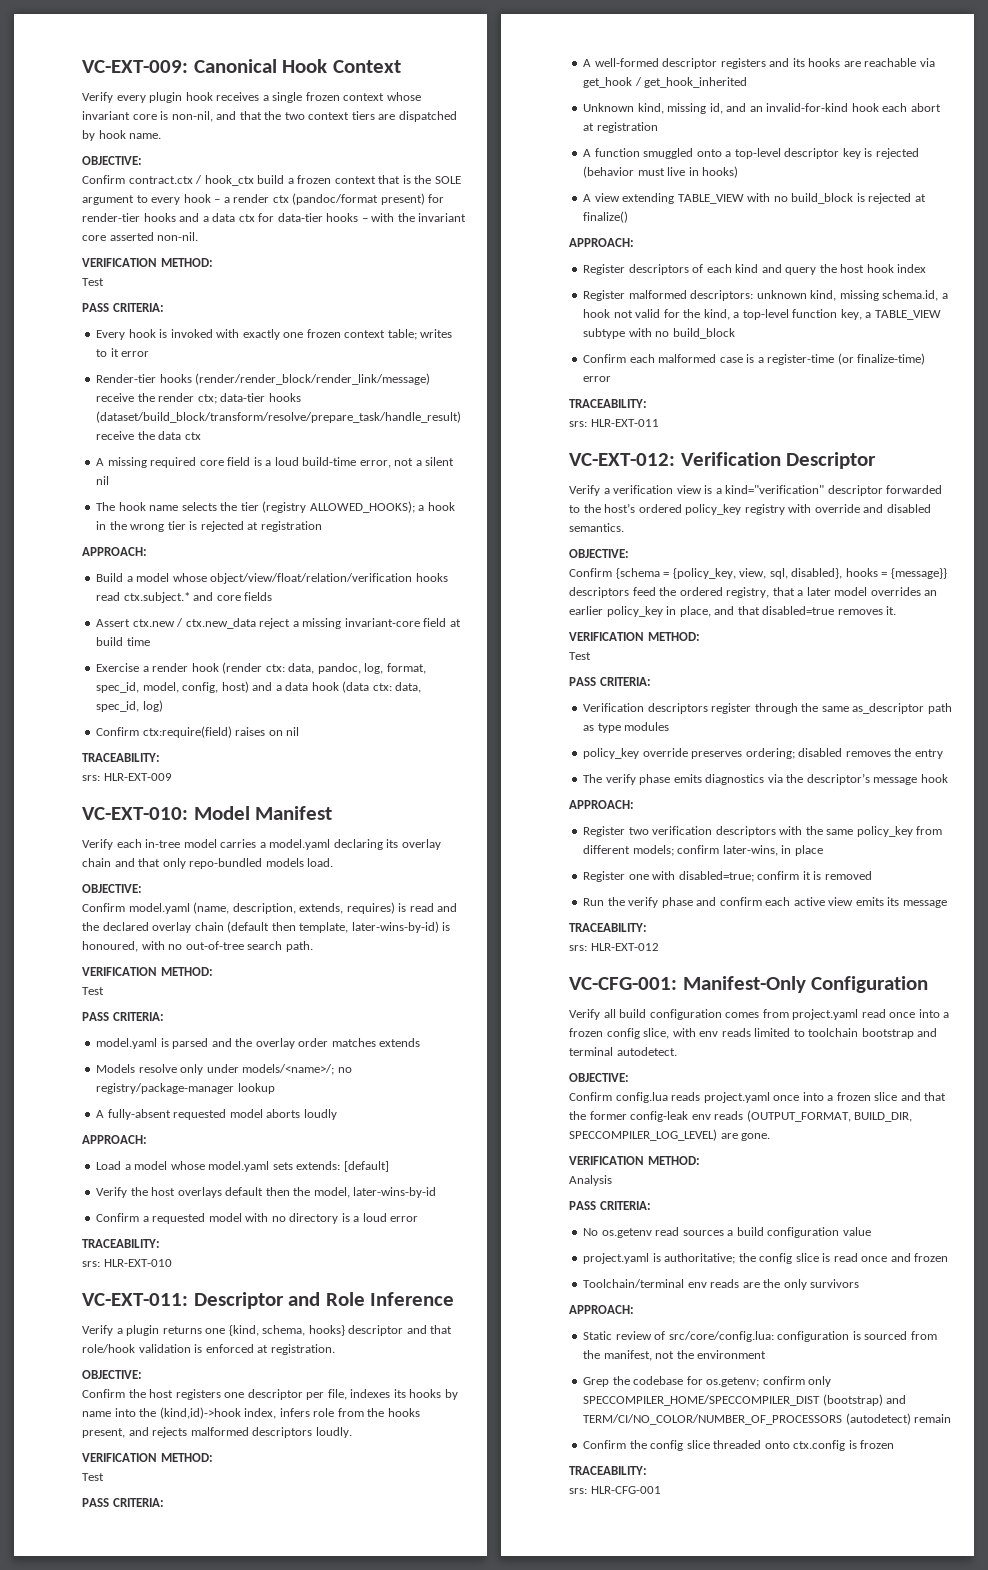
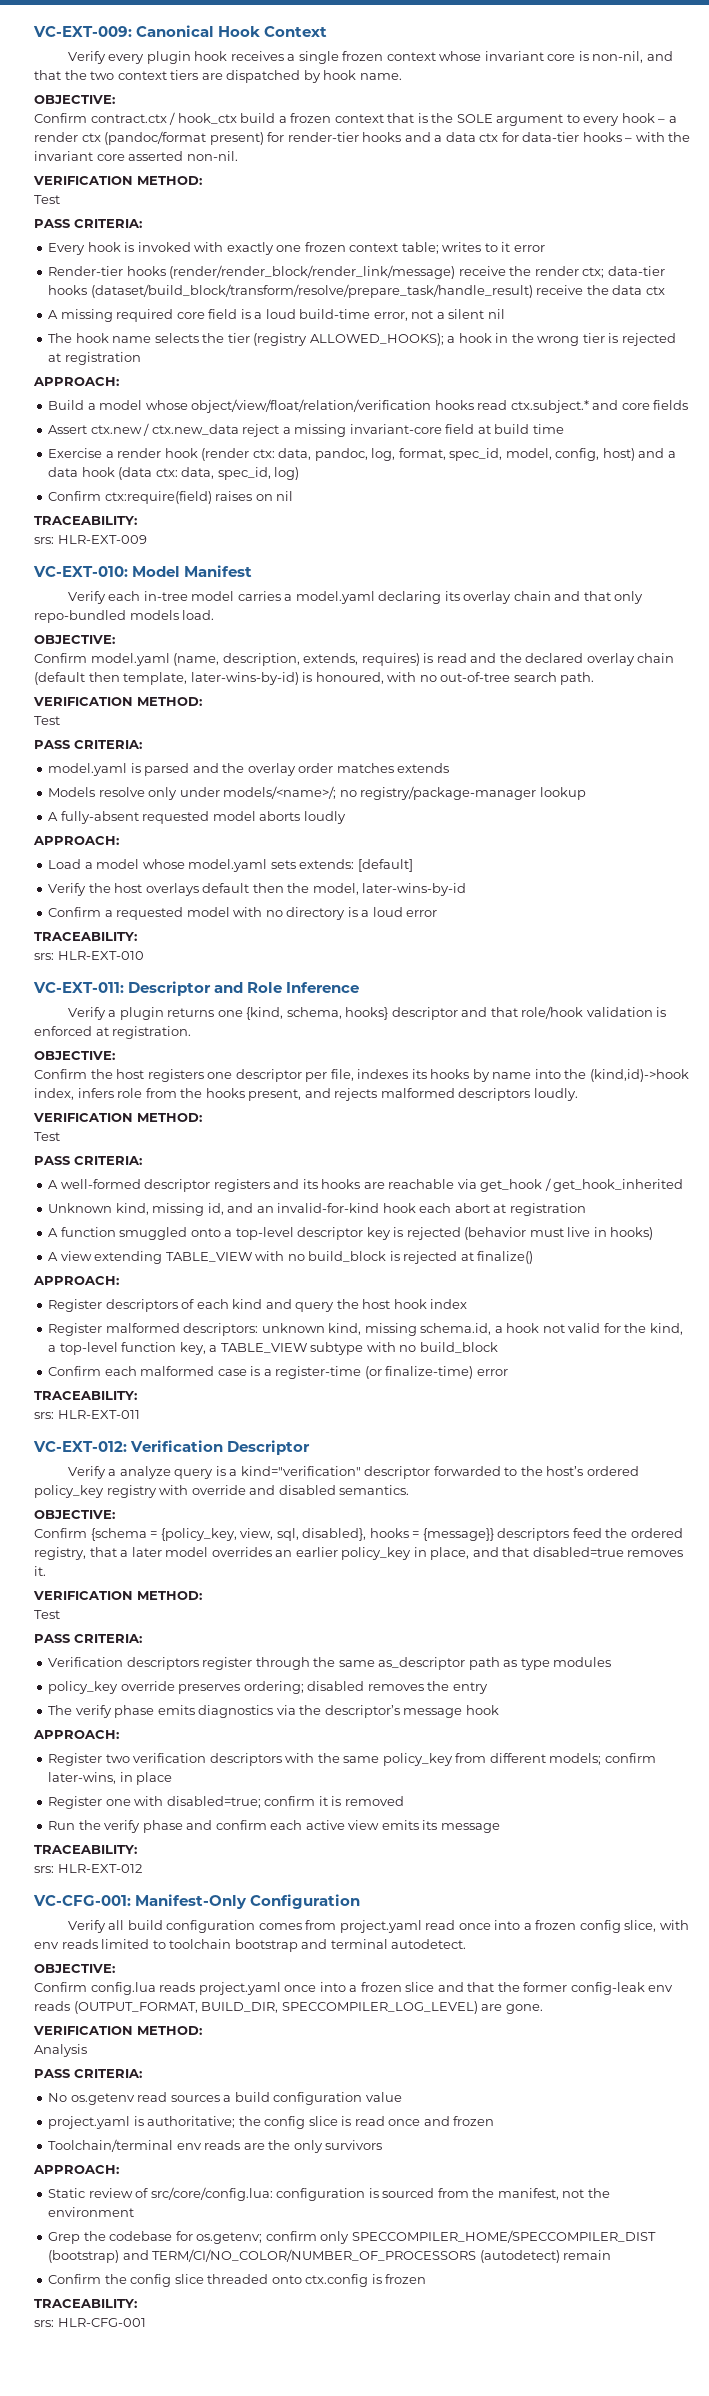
[613,485,702,494] verification view -> [119,1466,214,1479] analyze query

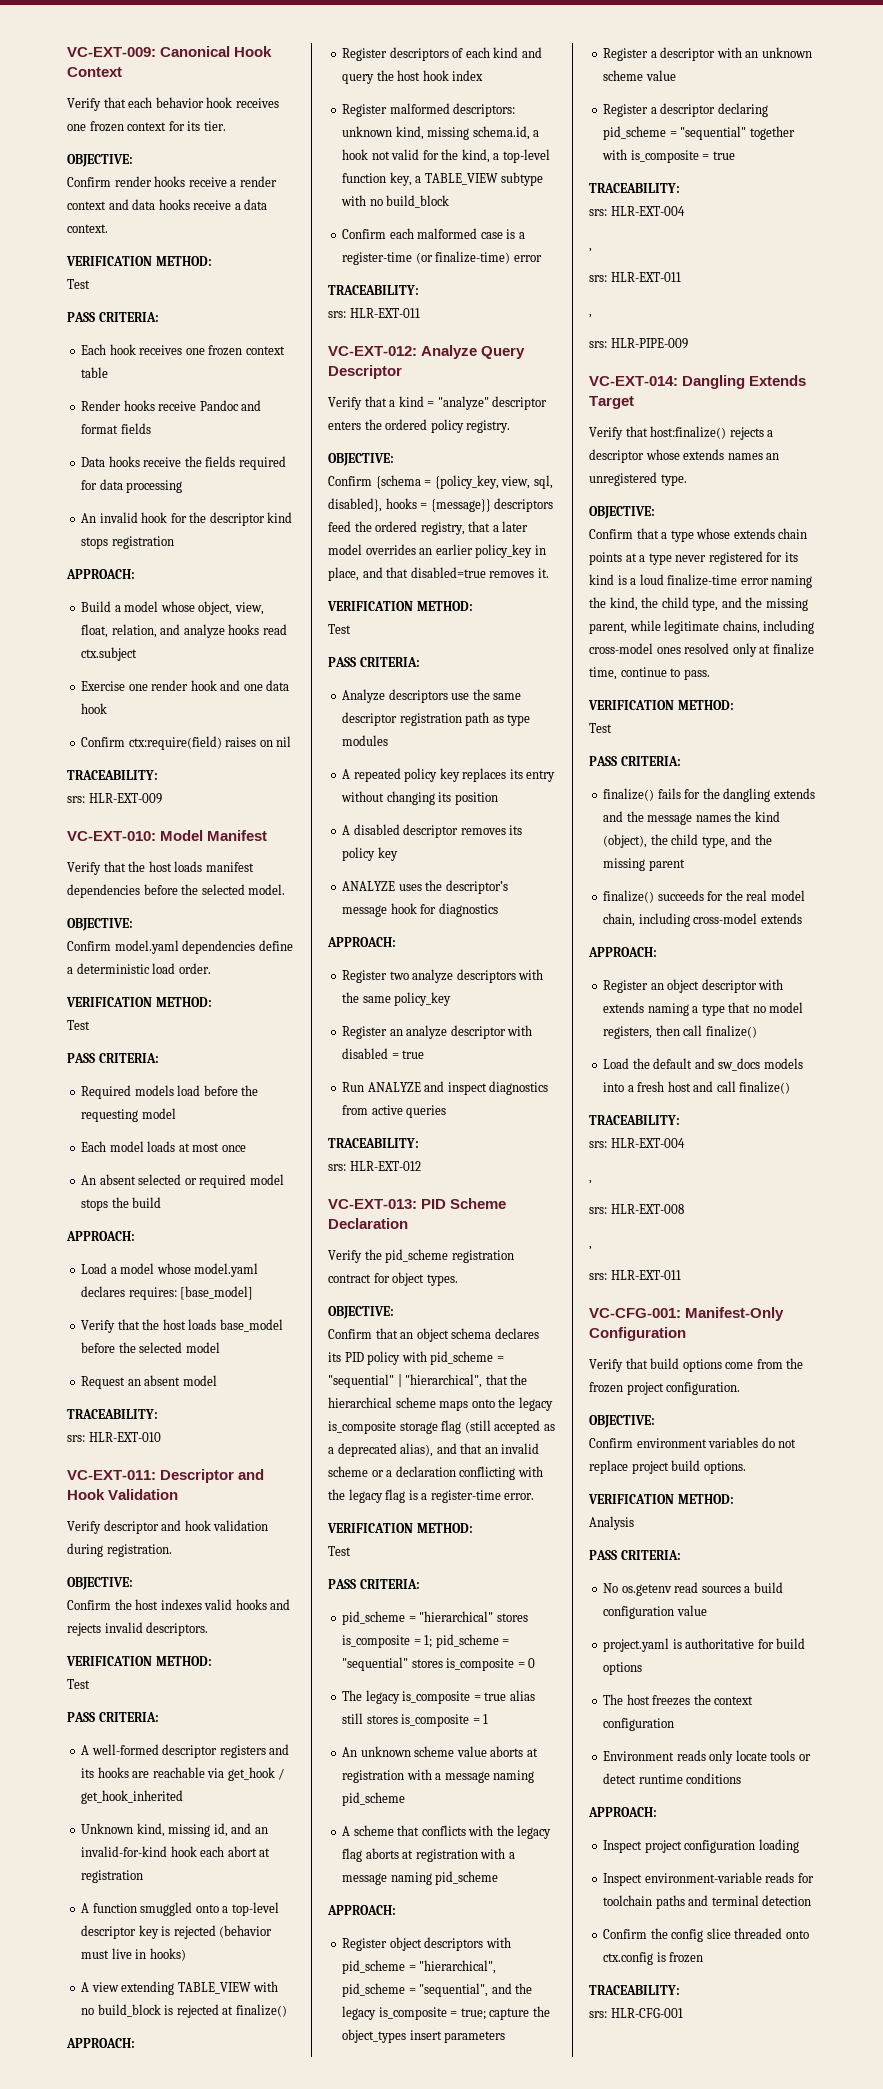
[108,51,673,64] [34,70,402,83] [34,95,115,104] [34,112,677,126] [34,131,691,145] [34,151,238,161] [33,176,202,185] [34,195,60,204] [34,219,142,228] [48,242,545,255] [48,265,665,279] [48,284,665,298] [48,309,505,322] [48,333,676,346] [48,353,62,362] every plugin hook receives a single frozen context whose invariant core is non-nil, and that the two context tiers are dispatched by hook name. // OBJECTIVE: // Confirm contract.ctx / hook_ctx build a frozen context that is the SOLE argument to every hook – a render ctx (pandoc/format present) for render-tier hooks and a data ctx for data-tier hooks – with the invariant core asserted non-nil. // VERIFICATION METHOD: // Test // PASS CRITERIA: // Every hook is invoked with exactly one frozen context table; writes to it error // Render-tier hooks (render/render_block/render_link/message) receive the render ctx; data-tier hooks (dataset/build_block/transform/resolve/prepare_task/handle_result) receive the data ctx // A missing required core field is a loud build-time error, not a silent nil // The hook name selects the tier (registry ALLOWED_HOOKS); a hook in the wrong tier is rejected at -> [103,97,279,108] [67,121,226,132] [67,154,133,167] [67,176,277,187] [67,199,268,210] [67,224,108,233] [66,256,212,266] [67,279,90,289] [67,312,159,322] [81,344,285,356] [81,367,109,378] [81,400,262,411] [81,423,151,434] [81,456,286,470] [81,479,183,493] [81,512,293,526] [81,537,109,549] that each behavior hook receives one frozen context for its tier. // OBJECTIVE: // Confirm render hooks receive a render context and data hooks receive a data context. // VERIFICATION METHOD: // Test // PASS CRITERIA: // Each hook receives one frozen context table // Render hooks receive Pandoc and format fields // Data hooks receive the fields required for data processing // An invalid hook for the descriptor kind stops
[191,399,689,413] [48,423,564,437] object/view/float/relation/verification hooks read ctx.subject.* and core fields // Assert ctx.new / ctx.new_data reject a missing invariant-core field at build time -> [198,601,264,615] [81,624,287,638] [81,647,138,661] object, view, float, relation, and analyze hooks read ctx.subject
[105,451,114,458] a -> [128,684,148,691] one
[201,448,676,461] [48,467,300,480] (render ctx: data, pandoc, log, format, spec_id, model, config, host) and a data hook (data ctx: data, spec_id, log) -> [220,680,290,691] [81,703,108,714] and one data hook
[108,591,644,604] [34,610,215,623] [34,635,115,644] [34,653,675,666] [34,672,595,685] [33,697,202,706] [34,716,60,725] [34,740,142,749] [48,763,450,776] [48,786,586,800] [48,811,346,824] each in-tree model carries a model.yaml declaring its overlay chain and that only repo-bundled models load. // OBJECTIVE: // Confirm model.yaml (name, description, extends, requires) is read and the declared overlay chain (default then template, later-wins-by-id) is honoured, with no out-of-tree search path. // VERIFICATION METHOD: // Test // PASS CRITERIA: // model.yaml is parsed and the overlay order matches extends // Models resolve only under models/<name>/; no registry/package-manager lookup // A fully-absent requested model aborts loudly -> [103,861,254,872] [67,884,286,898] [67,918,133,931] [67,940,293,954] [67,963,211,974] [66,997,212,1007] [67,1020,90,1030] [67,1053,159,1063] [81,1085,259,1099] [81,1108,176,1122] [81,1141,246,1152] [81,1174,284,1188] [81,1197,162,1211] that the host loads manifest dependencies before the selected model. // OBJECTIVE: // Confirm model.yaml dependencies define a deterministic load order. // VERIFICATION METHOD: // Test // PASS CRITERIA: // Required models load before the requesting model // Each model loads at most once // An absent selected or required model stops the build
[270,859,413,872] [48,883,467,896] [48,907,438,920] sets extends: [default] // Verify the host overlays default then the model, later-wins-by-id // Confirm a requested model with no directory is a loud error -> [81,1286,254,1300] [81,1319,283,1333] [81,1342,220,1353] [81,1375,217,1389] declares requires: [base_model] // Verify that the host loads base_model before the selected model // Request an absent model
[247,982,360,993] [67,1006,667,1020] [34,1026,109,1036] Role Inference // Verify a plugin returns one {kind, schema, hooks} descriptor and that role/hook validation is enforced at -> [67,1489,179,1500] [67,1520,269,1534] [67,1543,103,1557] Hook Validation // Verify descriptor and hook validation during
[147,1069,689,1082] [34,1088,578,1101] registers one descriptor per file, indexes its hooks by name into the (kind,id)->hook index, infers role from the hooks present, and rejects malformed descriptors loudly. -> [160,1599,291,1610] [67,1622,209,1636] indexes valid hooks and rejects invalid descriptors.
[130,1440,224,1452] Verification -> [421,345,526,359] Analyze Query
[108,1466,639,1479] [34,1485,410,1498] a analyze query is a kind="verification" descriptor forwarded to the host’s ordered policy_key registry with override and disabled semantics. -> [364,396,548,410] [328,419,511,433] that a kind = "analyze" descriptor enters the ordered policy registry.
[48,1657,612,1670] [48,1681,488,1694] [48,1705,296,1718] Verification descriptors register through the same as_descriptor path as type modules // policy_key override preserves ordering; disabled removes the entry // The verify phase emits diagnostics via -> [342,689,522,703] [342,712,531,726] [342,735,389,746] [342,768,556,782] [341,791,498,805] [342,824,523,838] [342,847,398,861] [342,881,422,891] Analyze descriptors use the same descriptor registration path as type modules // A repeated policy key replaces its entry without changing its position // A disabled descriptor removes its policy key // ANALYZE uses
(499, 1710) none -> [420,903,498,917] for diagnostics
[133,1753,207,1763] verification -> [412,969,454,983] analyze
[455,1753,656,1765] [48,1772,173,1785] [48,1796,404,1809] [48,1820,500,1833] [34,1845,137,1854] [34,1864,142,1873] [33,1894,361,1909] [67,1920,689,1933] [34,1939,467,1952] [34,1964,115,1973] [34,1982,674,1995] [34,2001,543,2014] from different models; confirm later-wins, in place // Register one with disabled=true; confirm it is removed // Run the verify phase and confirm each active view emits its message // TRACEABILITY: // srs: HLR-EXT-012 // VC-CFG-001: Manifest-Only Configuration // Verify all build configuration comes from project.yaml read once into a frozen config slice, with env reads limited to toolchain bootstrap and terminal autodetect. // OBJECTIVE: // Confirm config.lua reads project.yaml once into a frozen slice and that the former config-leak env reads (OUTPUT_FORMAT, BUILD_DIR, SPECCOMPILER_LOG_LEVEL) are gone. -> [342,1025,533,1039] [342,1048,425,1059] [342,1081,549,1095] [342,1105,447,1118] [328,1138,419,1148] [328,1161,421,1171] [328,1198,507,1209] [328,1218,408,1229] [328,1249,514,1263] [328,1272,458,1286] [328,1306,394,1319] [328,1328,539,1342] [328,1351,504,1365] [328,1374,528,1388] [328,1397,553,1411] [328,1420,555,1434] [328,1443,540,1457] [328,1466,543,1480] [328,1489,535,1503] [327,1523,473,1533] [328,1546,351,1556] [328,1579,420,1589] [342,1611,528,1625] [342,1634,510,1648] [342,1657,536,1671] [342,1690,535,1704] [342,1713,489,1727] [342,1746,538,1757] [342,1769,535,1783] [342,1792,406,1806] [342,1825,552,1839] [342,1848,515,1862] [342,1871,499,1885] [327,1905,396,1915] [342,1937,511,1951] [342,1960,497,1974] [342,1983,533,1997] [342,2006,550,2020] [342,2029,506,2043] [603,47,812,61] [603,70,676,81] [603,103,768,117] [603,126,795,140] [602,149,735,163] [589,183,680,193] [589,206,685,216] [589,248,592,252] [589,272,681,282] [589,314,592,318] [589,338,688,349] [589,375,807,389] [589,396,634,409] [589,426,774,440] [589,449,780,463] [589,472,687,486] [589,506,655,519] [589,528,808,542] [589,551,798,565] [589,574,813,588] [589,597,808,611] [589,620,815,634] [589,643,814,657] [589,667,710,680] [588,700,734,710] [589,723,612,733] [589,756,681,766] [603,788,815,802] [603,811,780,825] [603,834,772,848] [603,858,685,871] [603,890,805,903] [603,913,802,927] [588,947,657,957] [603,979,784,993] [603,1002,804,1016] [603,1025,757,1039] [603,1058,803,1071] [603,1081,791,1094] [589,1115,680,1125] [589,1138,685,1148] [589,1180,592,1184] [589,1204,684,1214] [589,1246,592,1250] [589,1270,681,1280] [589,1307,785,1321] [589,1327,686,1341] [589,1358,804,1372] [589,1382,741,1395] [589,1415,655,1428] [589,1437,797,1448] [589,1460,746,1474] // Register an analyze descriptor with disabled = true // Run ANALYZE and inspect diagnostics from active queries // TRACEABILITY: // srs: HLR-EXT-012 // VC-EXT-013: PID Scheme Declaration // Verify the pid_scheme registration contract for object types. // OBJECTIVE: // Confirm that an object schema declares its PID policy with pid_scheme = "sequential" | "hierarchical", that the hierarchical scheme maps onto the legacy is_composite storage flag (still accepted as a deprecated alias), and that an invalid scheme or a declaration conflicting with the legacy flag is a register-time error. // VERIFICATION METHOD: // Test // PASS CRITERIA: // pid_scheme = "hierarchical" stores is_composite = 1; pid_scheme = "sequential" stores is_composite = 0 // The legacy is_composite = true alias still stores is_composite = 1 // An unknown scheme value aborts at registration with a message naming pid_scheme // A scheme that conflicts with the legacy flag aborts at registration with a message naming pid_scheme // APPROACH: // Register object descriptors with pid_scheme = "hierarchical", pid_scheme = "sequential", and the legacy is_composite = true; capture the object_types insert parameters // Register a descriptor with an unknown scheme value // Register a descriptor declaring pid_scheme = "sequential" together with is_composite = true // TRACEABILITY: // srs: HLR-EXT-004 // , // srs: HLR-EXT-011 // , // srs: HLR-PIPE-009 // VC-EXT-014: Dangling Extends Target // Verify that host:finalize() rejects a descriptor whose extends names an unregistered type. // OBJECTIVE: // Confirm that a type whose extends chain points at a type never registered for its kind is a loud finalize-time error naming the kind, the child type, and the missing parent, while legitimate chains, including cross-model ones resolved only at finalize time, continue to pass. // VERIFICATION METHOD: // Test // PASS CRITERIA: // finalize() fails for the dangling extends and the message names the kind (object), the child type, and the missing parent // finalize() succeeds for the real model chain, including cross-model extends // APPROACH: // Register an object descriptor with extends naming a type that no model registers, then call finalize() // Load the default and sw_docs models into a fresh host and call finalize() // TRACEABILITY: // srs: HLR-EXT-004 // , // srs: HLR-EXT-008 // , // srs: HLR-EXT-011 // VC-CFG-001: Manifest-Only Configuration // Verify that build options come from the frozen project configuration. // OBJECTIVE: // Confirm environment variables do not replace project build options.
[147,2116,495,2129] [48,2139,383,2153] [33,2165,119,2174] [48,2187,610,2201] [48,2207,135,2217] [48,2230,656,2244] [48,2249,612,2263] authoritative; the config slice is read once and frozen // Toolchain/terminal env reads are the only survivors // APPROACH: // Static review of src/core/config.lua: configuration is sourced from the manifest, not the environment // Grep the codebase for os.getenv; confirm only SPECCOMPILER_HOME/SPECCOMPILER_DIST (bootstrap) and TERM/CI/NO_COLOR/NUMBER_OF_PROCESSORS (autodetect) remain -> [685,1638,806,1649] [603,1662,643,1675] [603,1694,754,1706] [603,1718,675,1731] [603,1750,811,1764] [603,1773,742,1784] [588,1807,657,1817] [603,1839,799,1853] [603,1872,814,1886] [603,1895,812,1909] authoritative for build options // The host freezes the context configuration // Environment reads only locate tools or detect runtime conditions // APPROACH: // Inspect project configuration loading // Inspect environment-variable reads for toolchain paths and terminal detection

